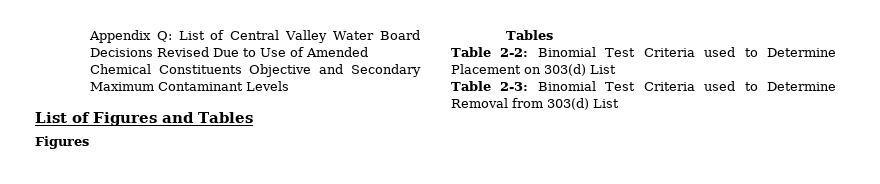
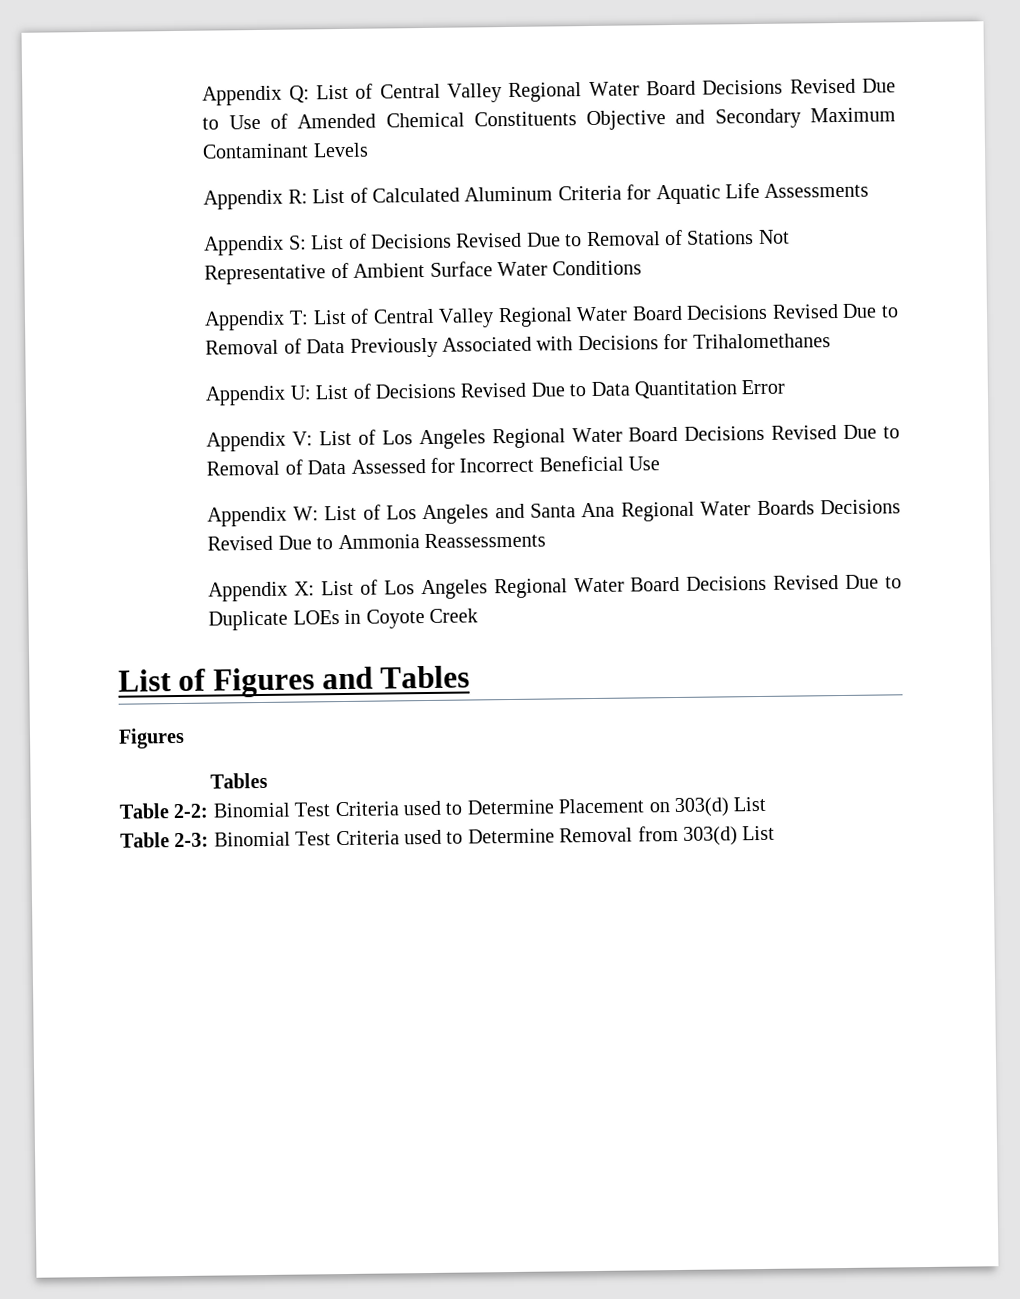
(328, 36) none -> [508,82,583,102] Regional
(289, 86) none -> [203,182,870,210] [204,229,790,256] [204,260,643,285] [204,303,900,331] [205,333,831,358] [205,379,786,406] [206,424,900,452] [206,455,661,476] [207,499,902,527] [207,532,547,551] [208,574,902,602] [208,608,479,631] // Appendix R: List of Calculated Aluminum Criteria for Aquatic Life Assessments // Appendix S: List of Decisions Revised Due to Removal of Stations Not Representative of Ambient Surface Water Conditions // Appendix T: List of Central Valley Regional Water Board Decisions Revised Due to Removal of Data Previously Associated with Decisions for Trihalomethanes // Appendix U: List of Decisions Revised Due to Data Quantitation Error // Appendix V: List of Los Angeles Regional Water Board Decisions Revised Due to Removal of Data Assessed for Incorrect Beneficial Use // Appendix W: List of Los Angeles and Santa Ana Regional Water Boards Decisions Revised Due to Ammonia Reassessments // Appendix X: List of Los Angeles Regional Water Board Decisions Revised Due to Duplicate LOEs in Coyote Creek

